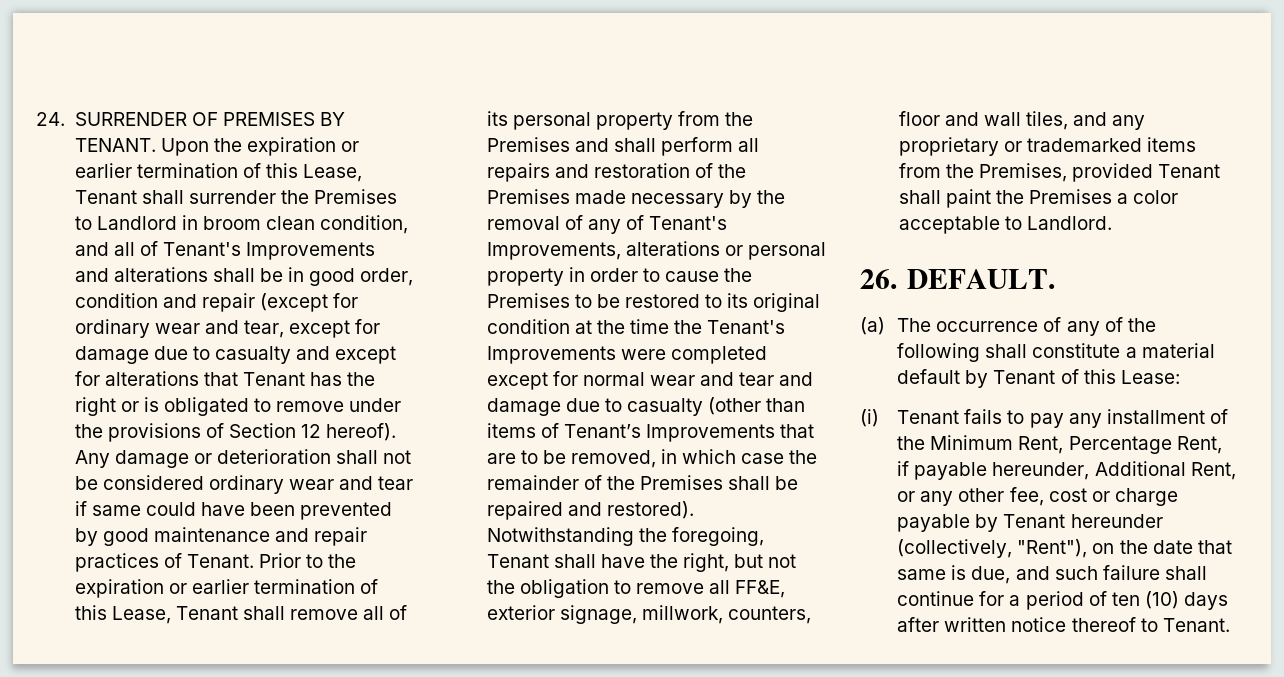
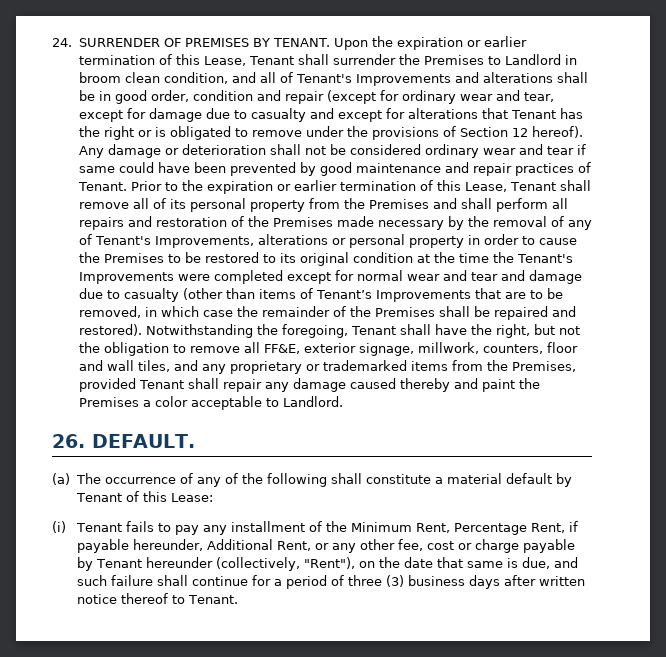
(941, 197) none -> [223,378,479,392] repair any damage caused thereby and
[1111,591,1179,609] ten (10) -> [347,575,465,587] three (3) business

